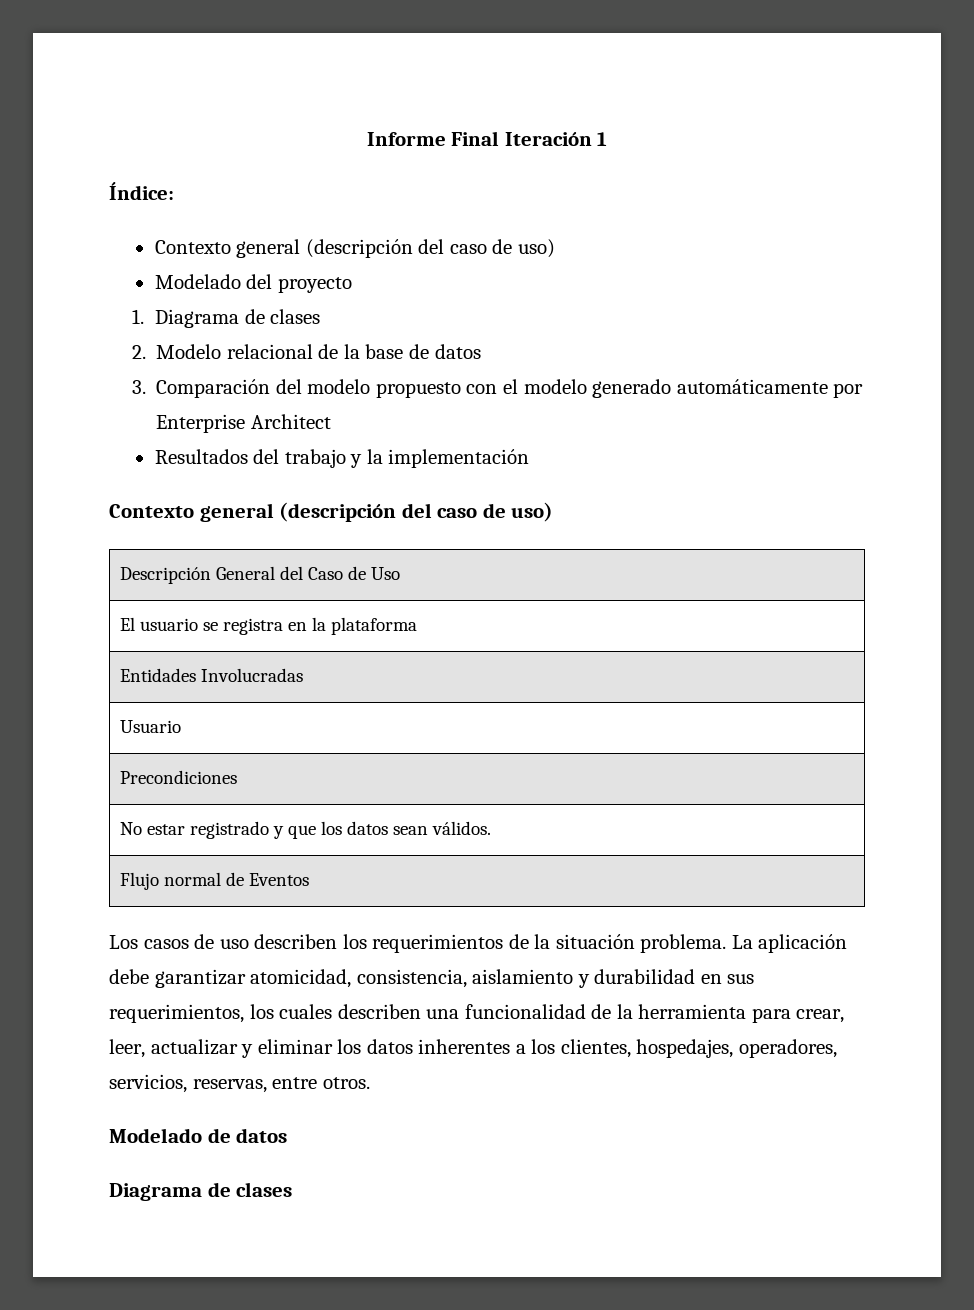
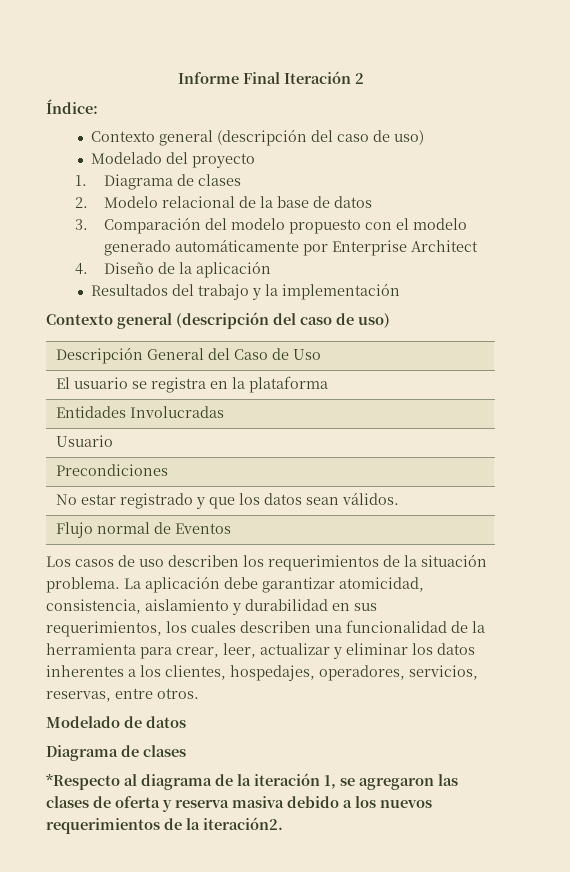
[597,132,608,146] 1 -> [354,73,364,84] 2
(331, 421) none -> [74,261,271,278] // 4. Diseño de la aplicación
(293, 1189) none -> [46,773,458,790] [46,796,432,812] [46,817,283,834] // *Respecto al diagrama de la iteración 1, se agregaron las clases de oferta y reserva masiva debido a los nuevos requerimientos de la iteración2.

